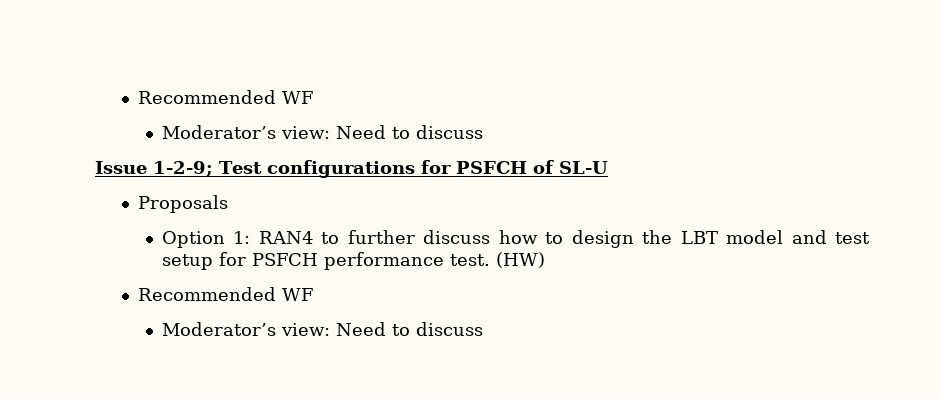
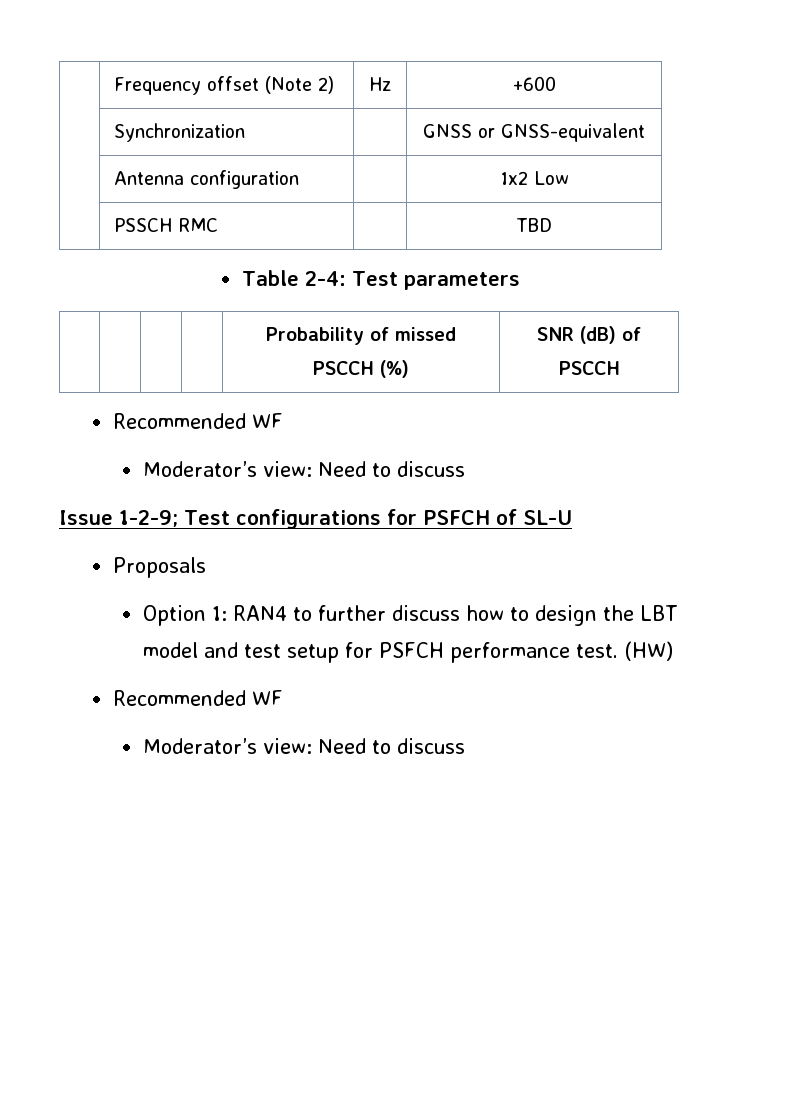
(138, 97) none -> [113,76,334,95] [369,77,391,91] [512,76,556,91] [113,123,245,142] [423,123,645,142] [113,170,299,189] [499,171,569,185] [113,218,218,232] [516,218,552,232] [242,270,521,290] [266,327,456,345] [313,360,409,378] [537,326,641,344] [558,361,620,375] | Frequency offset (Note 2) | Hz | +600 // | Synchronization | | GNSS or GNSS-equivalent // | Antenna configuration | | 1x2 Low // | PSSCH RMC | | TBD // Table 2-4: Test parameters // | | | | Probability of missed PSCCH (%) | SNR (dB) of PSCCH //

